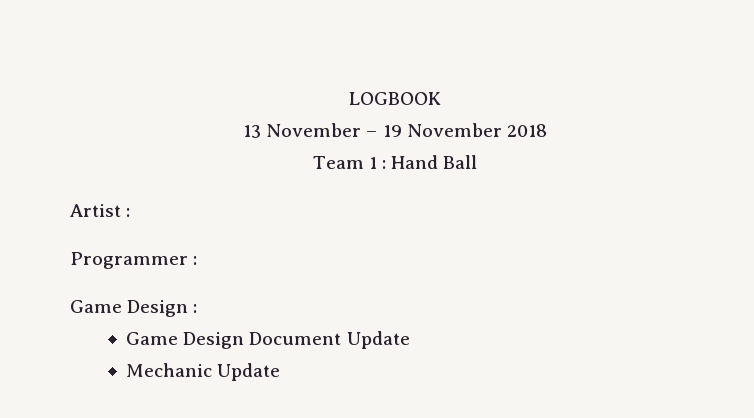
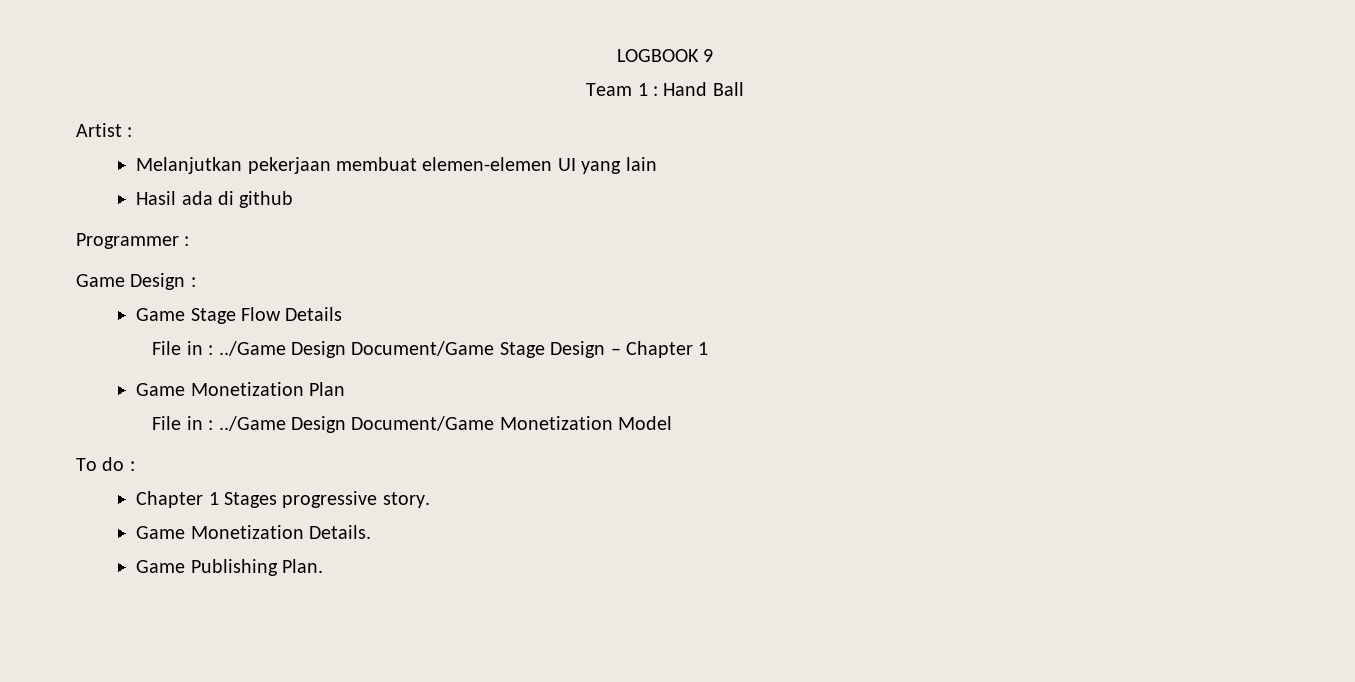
[243,123,547,138] // 13 November – 19 November 2018 -> [703,49,714,62] 9
(131, 212) none -> [136,157,657,174] [136,191,294,208] // Melanjutkan pekerjaan membuat elemen-elemen UI yang lain // Hasil ada di github
[183,331,410,349] [126,363,281,381] Design Document Update // Mechanic Update -> [190,307,343,324] [152,341,709,358] [136,382,345,396] [152,416,673,433] [76,457,135,471] [136,491,430,508] [136,525,371,539] [136,559,323,576] Stage Flow Details // File in : ../Game Design Document/Game Stage Design – Chapter 1 // Game Monetization Plan // File in : ../Game Design Document/Game Monetization Model // To do : // Chapter 1 Stages progressive story. // Game Monetization Details. // Game Publishing Plan.

